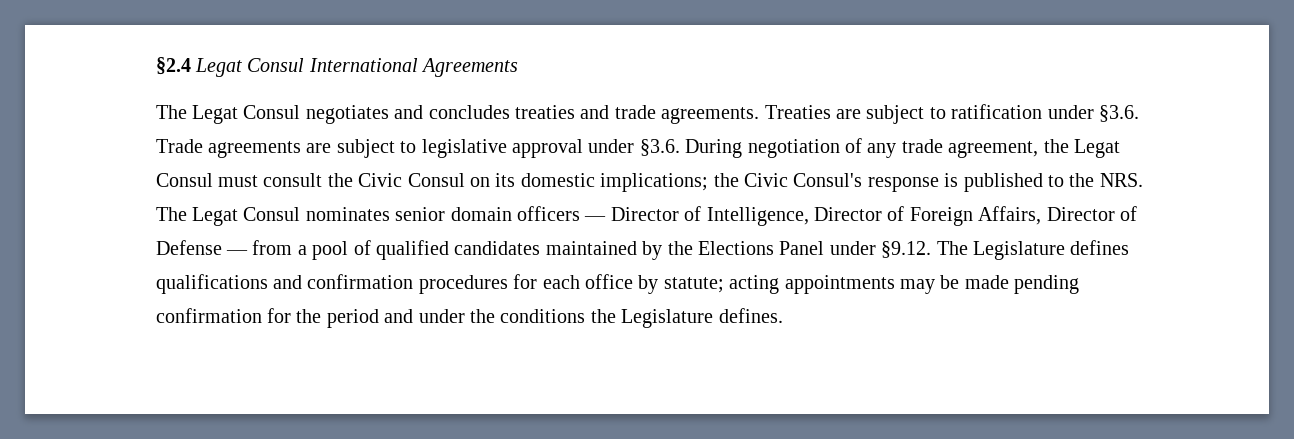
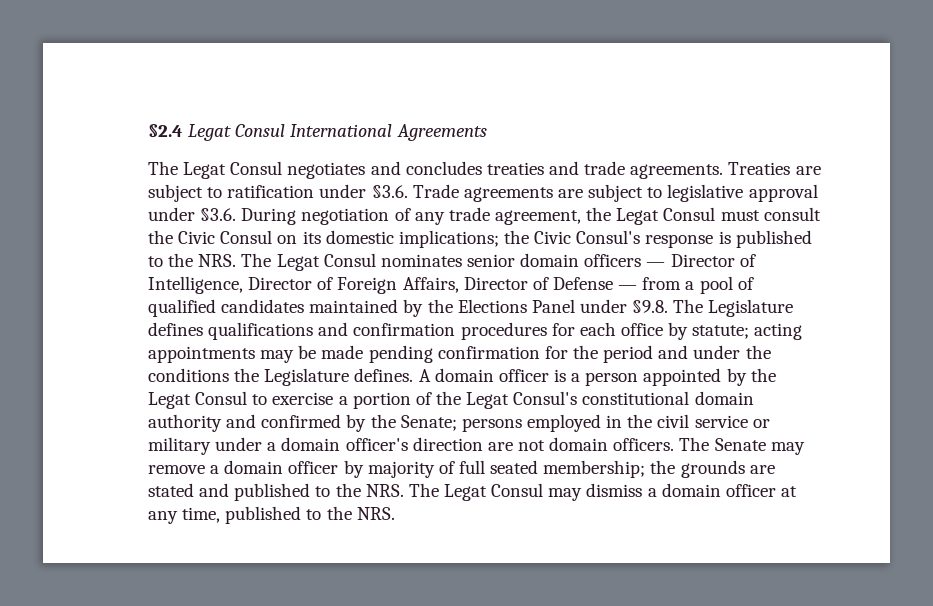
[881,241,932,258] §9.12. -> [632,300,669,313] §9.8.
(783, 315) none -> [418,368,776,386] [148,391,754,409] [148,414,770,432] [148,437,805,455] [148,460,775,478] [148,483,797,501] [148,506,395,524] A domain officer is a person appointed by the Legat Consul to exercise a portion of the Legat Consul's constitutional domain authority and confirmed by the Senate; persons employed in the civil service or military under a domain officer's direction are not domain officers. The Senate may remove a domain officer by majority of full seated membership; the grounds are stated and published to the NRS. The Legat Consul may dismiss a domain officer at any time, published to the NRS.

